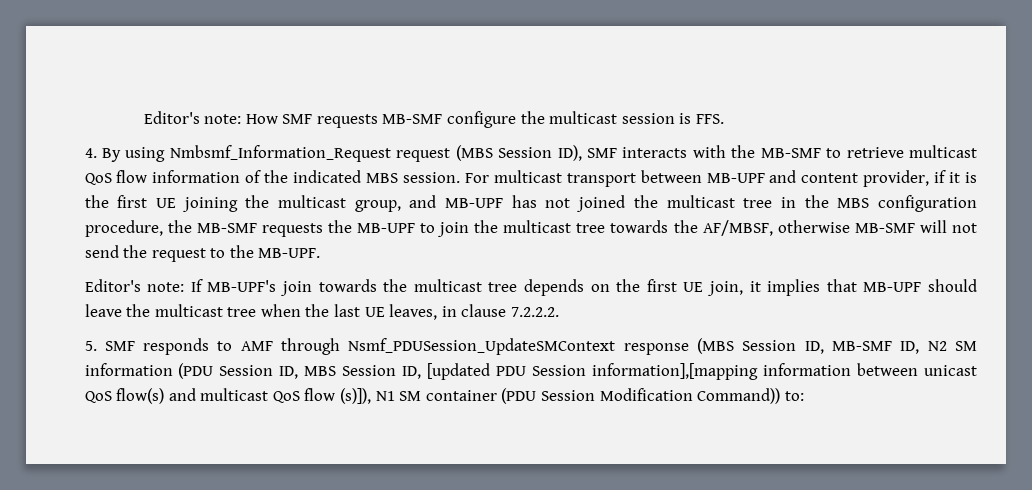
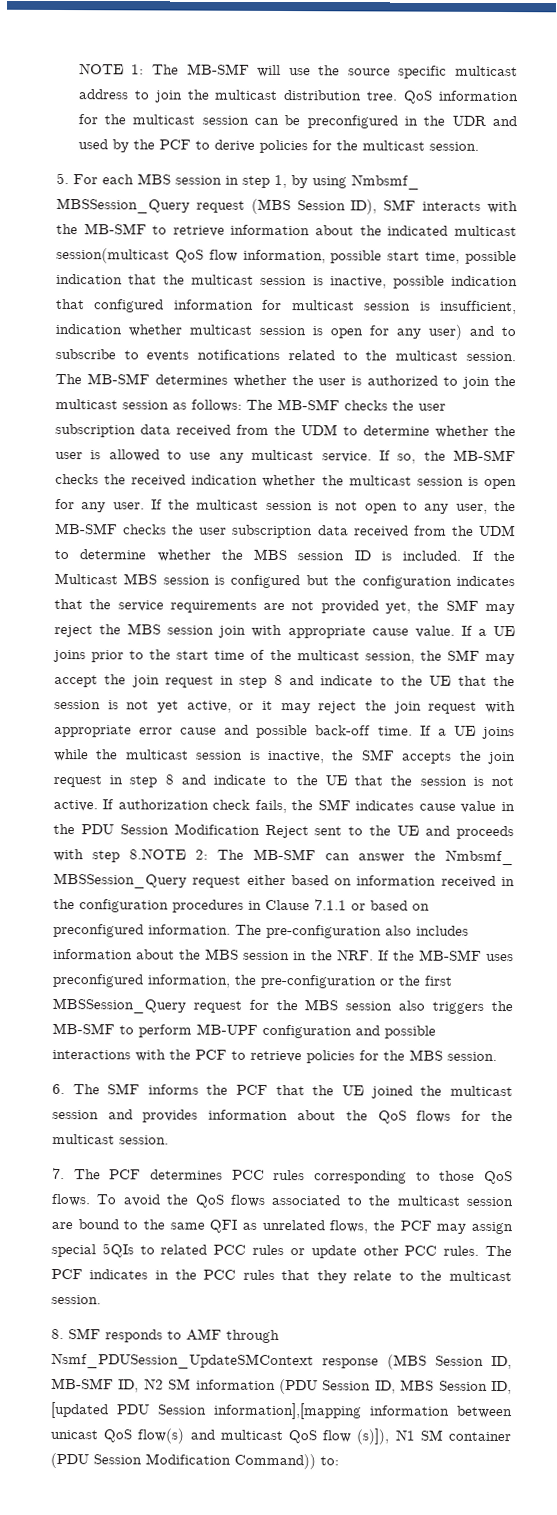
[143,111,725,128] [84,145,391,162] Editor's note: How SMF requests MB-SMF configure the multicast session is FFS. // 4. By using Nmbsmf_Information_Request -> [78,63,518,79] [77,89,519,104] [77,114,517,129] [77,139,479,154] [55,172,420,190] [55,197,190,214] NOTE 1: The MB-SMF will use the source specific multicast address to join the multicast distribution tree. QoS information for the multicast session can be preconfigured in the UDR and used by the PCF to derive policies for the multicast session. // 5. For each MBS session in step 1, by using Nmbsmf_ MBSSession_Query
[909,145,977,158] [84,170,978,187] [84,195,977,212] [84,220,977,237] [84,245,321,262] [84,279,977,296] [84,304,560,320] [84,341,97,351] multicast QoS flow information of the indicated MBS session. For multicast transport between MB-UPF and content provider, if it is the first UE joining the multicast group, and MB-UPF has not joined the multicast tree in the MBS configuration procedure, the MB-SMF requests the MB-UPF to join the multicast tree towards the AF/MBSF, otherwise MB-SMF will not send the request to the MB-UPF. // Editor's note: If MB-UPF's join towards the multicast tree depends on the first UE join, it implies that MB-UPF should leave the multicast tree when the last UE leaves, in clause 7.2.2.2. // 5. -> [230,224,518,237] [55,247,517,265] [55,273,519,289] [55,298,517,315] [54,323,516,340] [54,348,517,362] [54,373,517,389] [54,398,446,412] [54,423,517,438] [54,449,517,464] [54,473,517,490] [54,498,517,514] [54,522,516,539] [53,548,515,562] [53,572,516,589] [53,598,515,615] [53,623,515,639] [52,649,516,665] [53,674,516,688] [53,699,517,714] [53,724,516,740] [52,748,517,765] [52,774,514,788] [52,799,515,814] [52,823,515,840] [52,848,515,866] [52,872,516,889] [52,898,430,913] [52,923,469,939] [52,948,514,962] [51,973,453,989] [51,997,514,1014] [51,1022,436,1039] [51,1049,497,1064] [51,1083,513,1099] [51,1109,514,1124] [51,1133,169,1145] [51,1167,513,1185] [50,1193,515,1208] [50,1219,514,1235] [50,1243,513,1259] [50,1268,513,1284] [50,1294,101,1305] [50,1328,64,1340] information about the indicated multicast session(multicast QoS flow information, possible start time, possible indication that the multicast session is inactive, possible indication that configured information for multicast session is insufficient, indication whether multicast session is open for any user) and to subscribe to events notifications related to the multicast session. The MB-SMF determines whether the user is authorized to join the multicast session as follows: The MB-SMF checks the user subscription data received from the UDM to determine whether the user is allowed to use any multicast service. If so, the MB-SMF checks the received indication whether the multicast session is open for any user. If the multicast session is not open to any user, the MB-SMF checks the user subscription data received from the UDM to determine whether the MBS session ID is included. If the Multicast MBS session is configured but the configuration indicates that the service requirements are not provided yet, the SMF may reject the MBS session join with appropriate cause value. If a UE joins prior to the start time of the multicast session, the SMF may accept the join request in step 8 and indicate to the UE that the session is not yet active, or it may reject the join request with appropriate error cause and possible back-off time. If a UE joins while the multicast session is inactive, the SMF accepts the join request in step 8 and indicate to the UE that the session is not active. If authorization check fails, the SMF indicates cause value in the PDU Session Modification Reject sent to the UE and proceeds with step 8.NOTE 2: The MB-SMF can answer the Nmbsmf_ MBSSession_Query request either based on information received in the configuration procedures in Clause 7.1.1 or based on preconfigured information. The pre-configuration also includes information about the MBS session in the NRF. If the MB-SMF uses preconfigured information, the pre-configuration or the first MBSSession_Query request for the MBS session also triggers the MB-SMF to perform MB-UPF configuration and possible interactions with the PCF to retrieve policies for the MBS session. // 6. The SMF informs the PCF that the UE joined the multicast session and provides information about the QoS flows for the multicast session. // 7. The PCF determines PCC rules corresponding to those QoS flows. To avoid the QoS flows associated to the multicast session are bound to the same QFI as unrelated flows, the PCF may assign special 5QIs to related PCC rules or update other PCC rules. The PCF indicates in the PCC rules that they relate to the multicast session. // 8.

